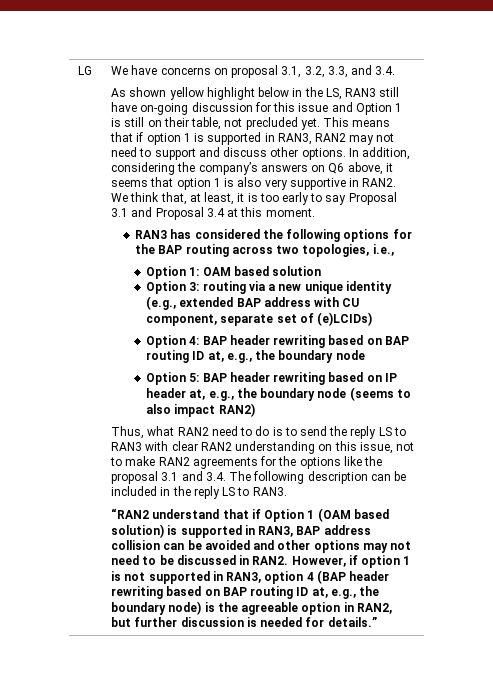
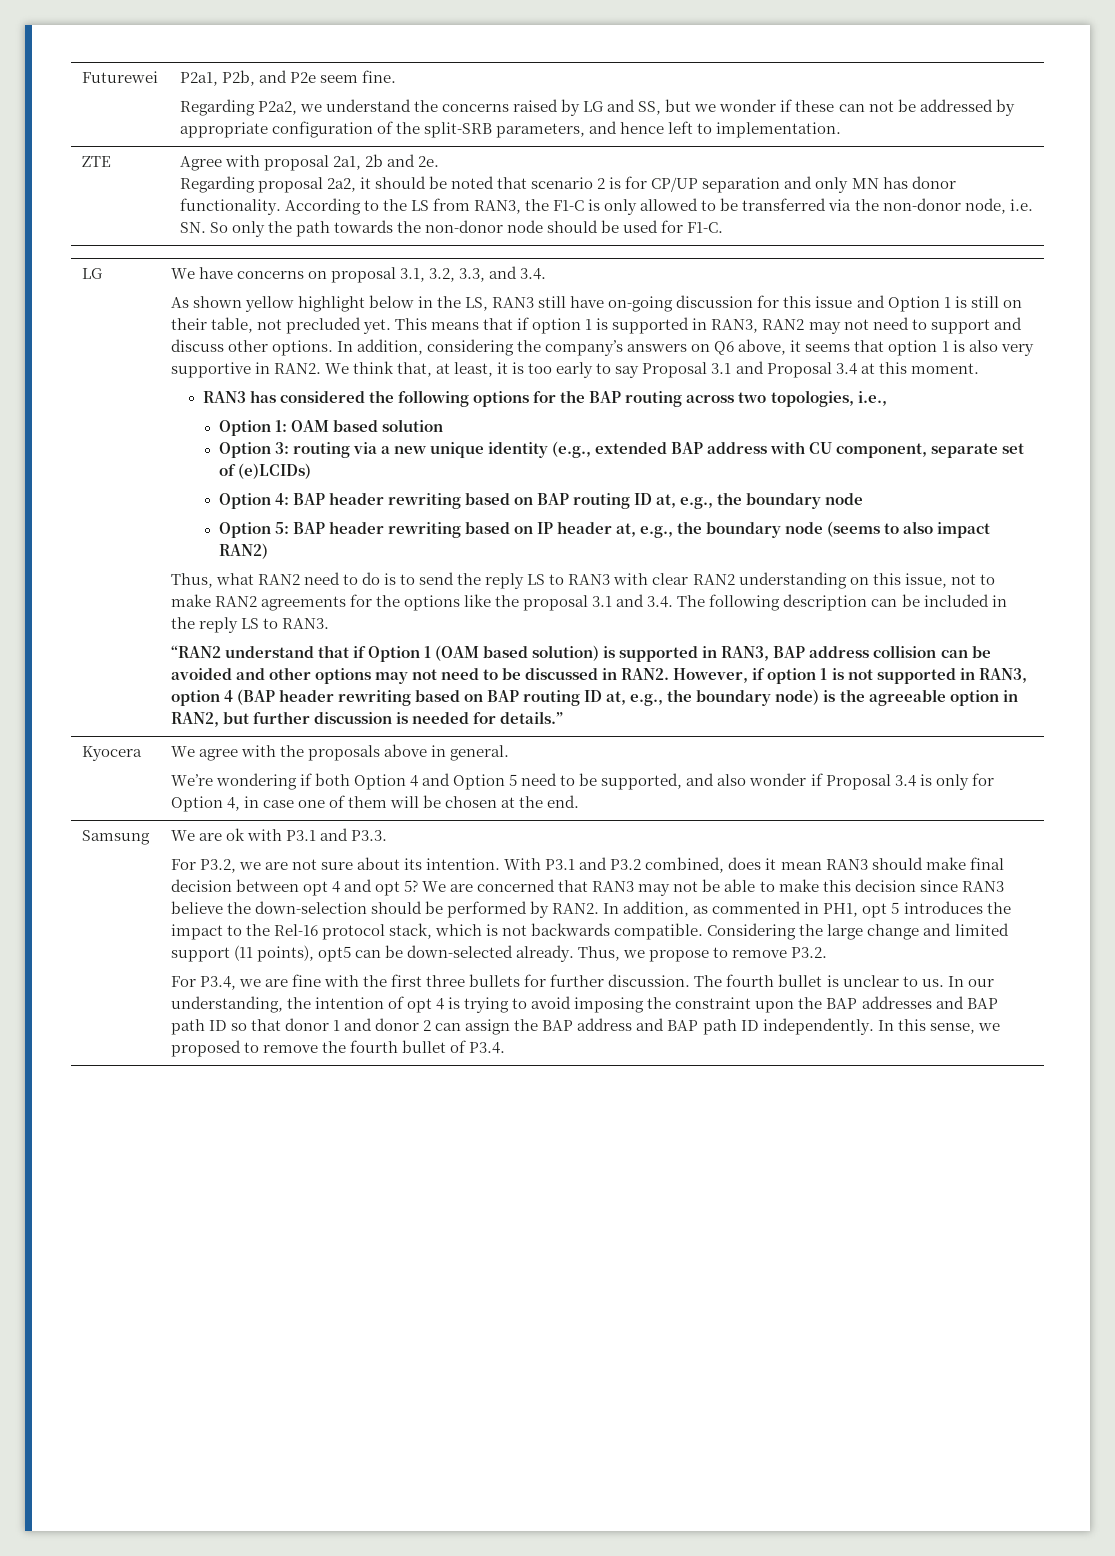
(78, 70) none -> [81,71,158,83] [179,70,396,86] [179,99,1015,116] [179,121,842,138] [81,156,111,167] [179,154,440,171] [179,176,956,193] [179,198,1033,215] [179,220,724,237] Futurewei | P2a1, P2b, and P2e seem fine. // Regarding P2a2, we understand the concerns raised by LG and SS, but we wonder if these can not be addressed by appropriate configuration of the split-SRB parameters, and hence left to implementation. // ZTE | Agree with proposal 2a1, 2b and 2e. // Regarding proposal 2a2, it should be noted that scenario 2 is for CP/UP separation and only MN has donor functionality. According to the LS from RAN3, the F1-C is only allowed to be transferred via the non-donor node, i.e. SN. So only the path towards the non-donor node should be used for F1-C. //
(377, 622) none -> [81,746,142,761] [170,744,510,761] [170,773,994,790] [170,795,580,812] [81,830,150,845] [170,828,388,841] [170,857,1004,873] [170,879,1004,896] [170,901,1011,918] [170,923,1009,940] [170,945,828,962] [170,974,994,990] [170,996,998,1013] [170,1018,1000,1035] [170,1040,506,1057] // Kyocera | We agree with the proposals above in general. // We’re wondering if both Option 4 and Option 5 need to be supported, and also wonder if Proposal 3.4 is only for Option 4, in case one of them will be chosen at the end. // Samsung | We are ok with P3.1 and P3.3. // For P3.2, we are not sure about its intention. With P3.1 and P3.2 combined, does it mean RAN3 should make final decision between opt 4 and opt 5? We are concerned that RAN3 may not be able to make this decision since RAN3 believe the down-selection should be performed by RAN2. In addition, as commented in PH1, opt 5 introduces the impact to the Rel-16 protocol stack, which is not backwards compatible. Considering the large change and limited support (11 points), opt5 can be down-selected already. Thus, we propose to remove P3.2. // For P3.4, we are fine with the first three bullets for further discussion. The fourth bullet is unclear to us. In our understanding, the intention of opt 4 is trying to avoid imposing the constraint upon the BAP addresses and BAP path ID so that donor 1 and donor 2 can assign the BAP address and BAP path ID independently. In this sense, we proposed to remove the fourth bullet of P3.4.

